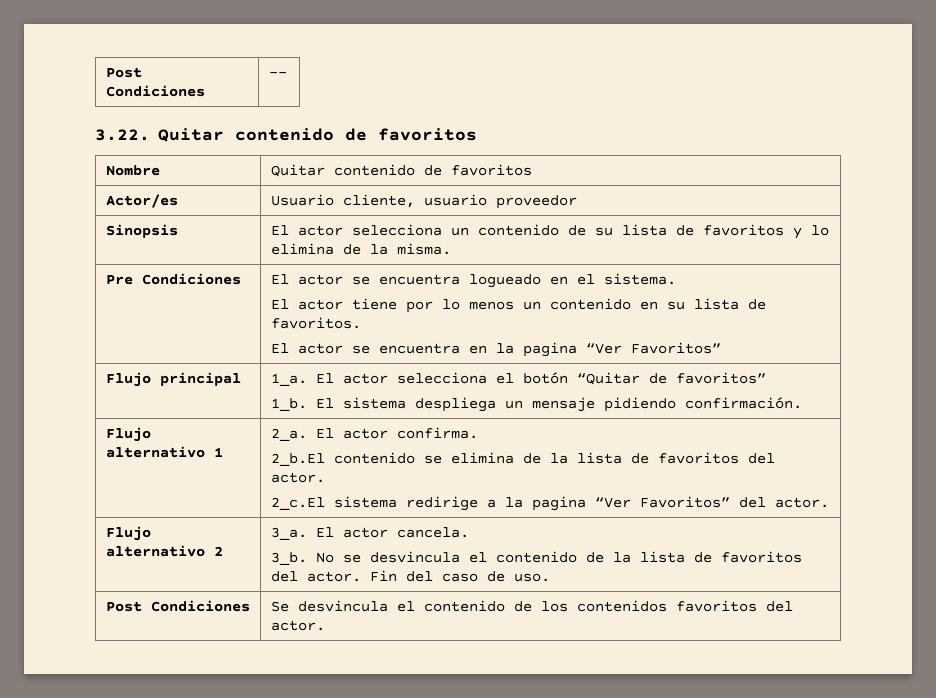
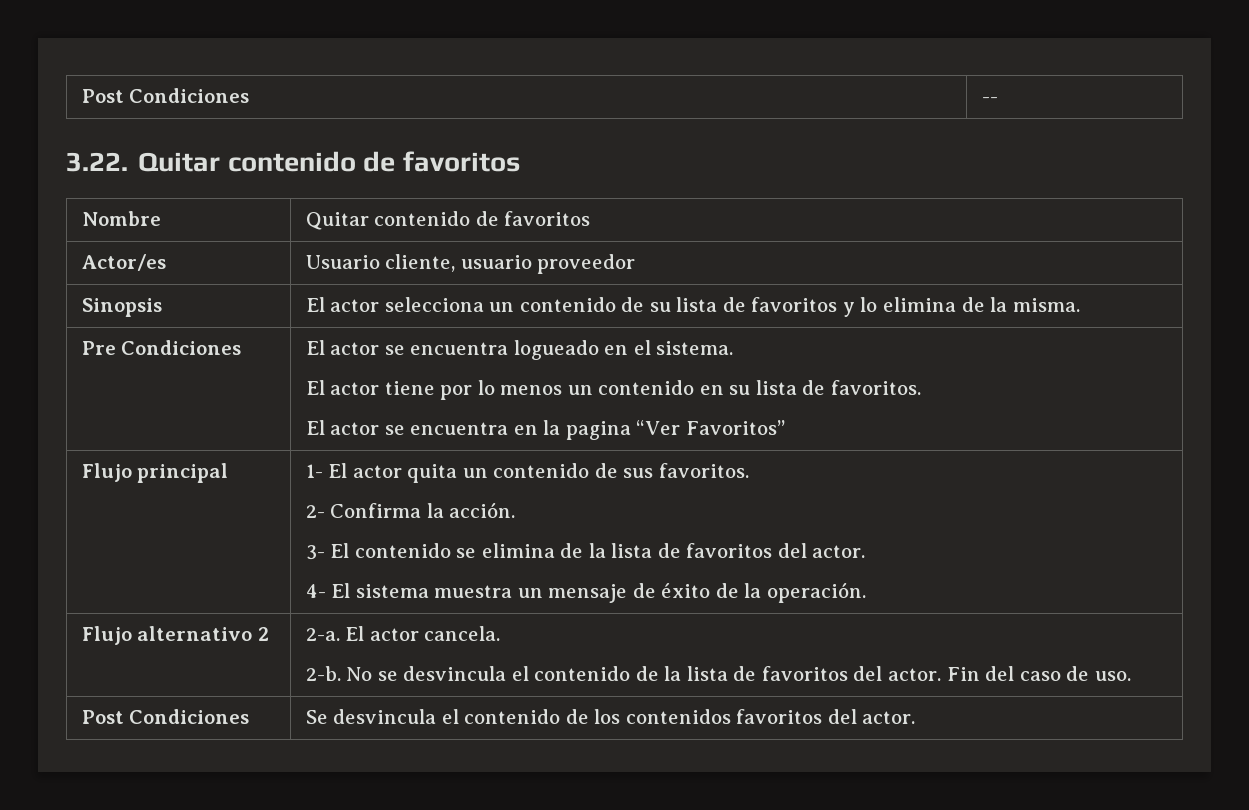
[270,372,766,386] [270,397,802,412] [105,427,151,442] [105,446,223,458] [270,427,478,441] [270,453,325,466] 1_a. El actor selecciona el botón “Quitar de favoritos” // 1_b. El sistema despliega un mensaje pidiendo confirmación. // Flujo alternativo 1 | 2_a. El actor confirma. // 2_b.El -> [305,463,749,483] [305,502,516,518] [305,543,350,560] 1- El actor quita un contenido de sus favoritos. // 2- Confirma la acción. // 3- El
[270,496,829,511] 2_c.El sistema redirige a la pagina “Ver Favoritos” del actor. -> [305,582,866,603] 4- El sistema muestra un mensaje de éxito de la operación.
[270,527,307,540] 3_a. -> [305,628,340,641] 2-a.
[270,552,307,565] 3_b. -> [305,666,341,681] 2-b.

